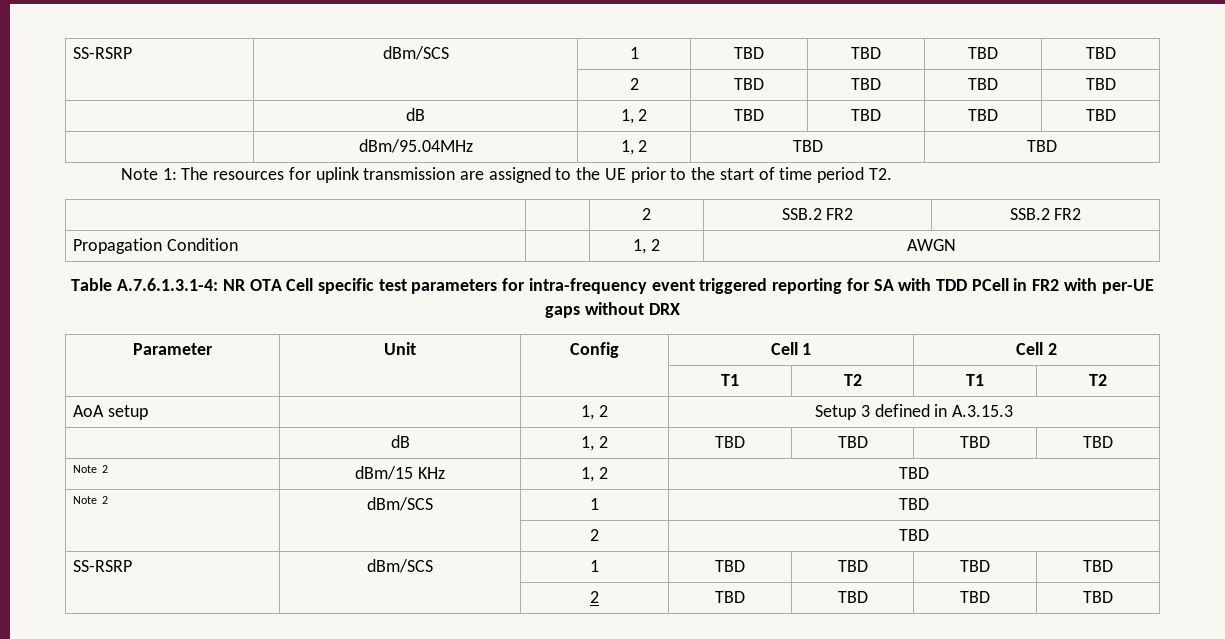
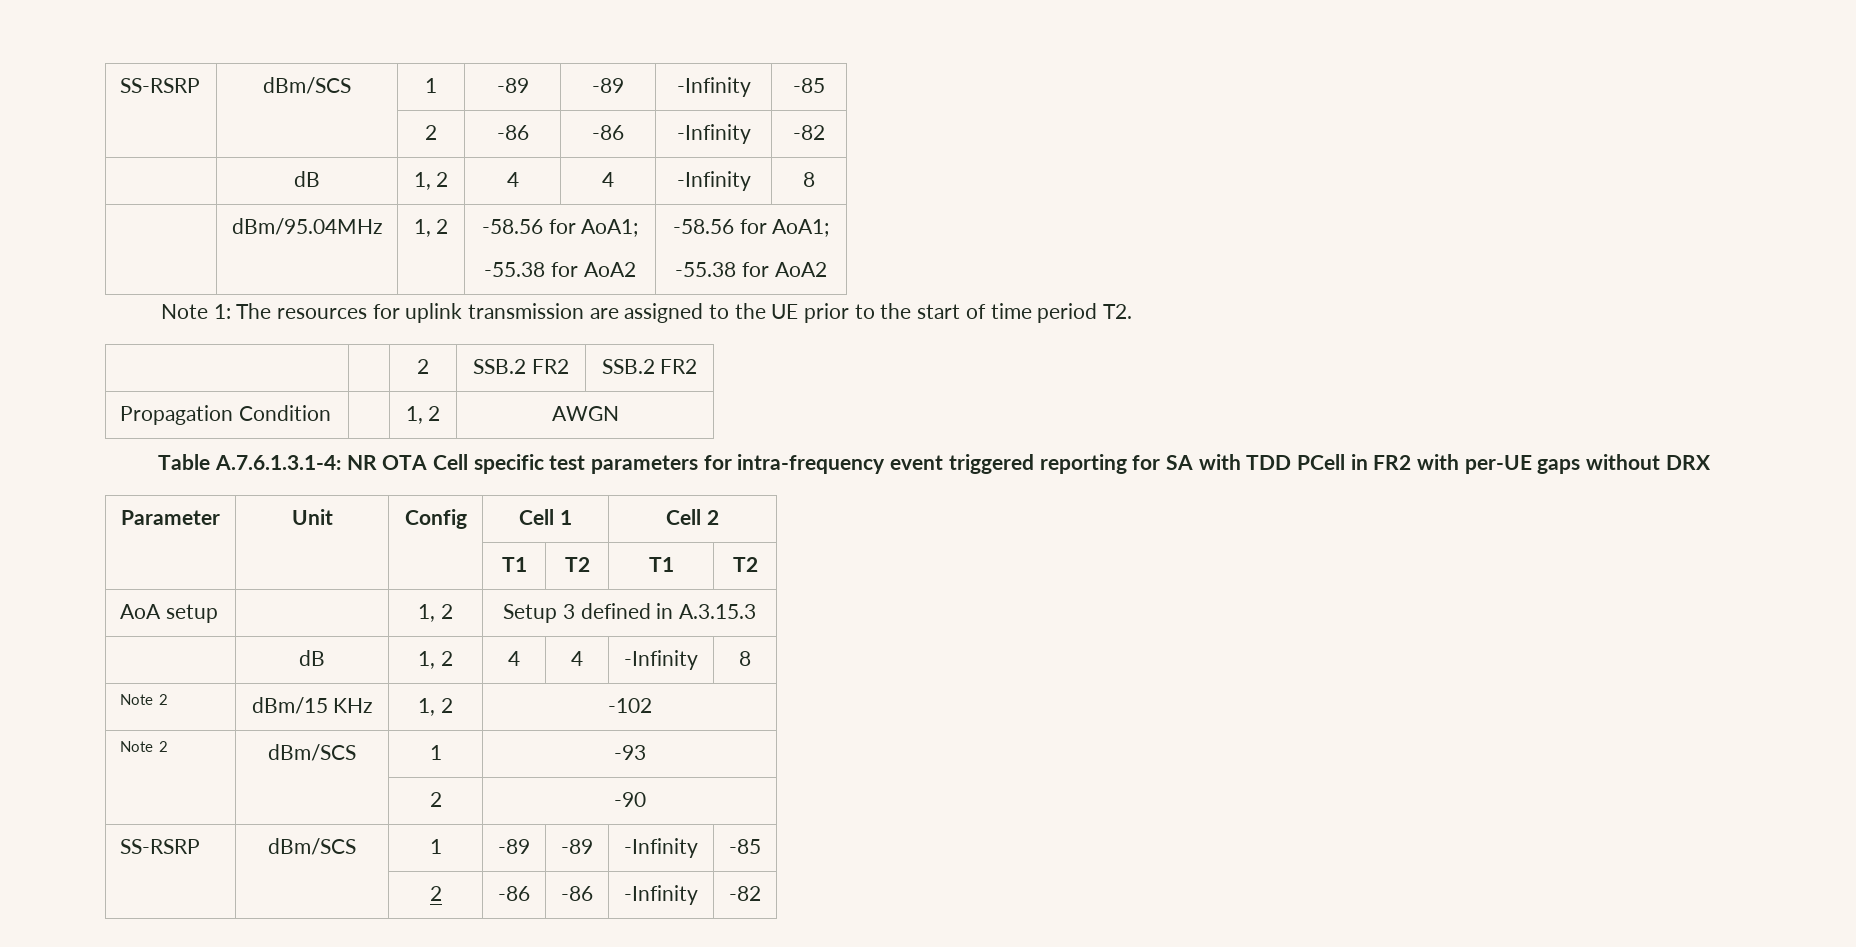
[73,47,133,59] [382,46,449,60] [629,47,639,59] [734,47,764,59] [851,47,881,59] [968,47,998,59] [1085,47,1116,59] [629,78,639,90] [734,78,764,90] [851,78,881,90] [968,78,998,90] [1085,78,1116,90] [406,108,425,121] [620,109,648,124] [734,109,764,121] [851,109,881,121] [968,109,998,121] [1085,109,1116,121] SS-RSRP | dBm/SCS | 1 | TBD | TBD | TBD | TBD // | | 2 | TBD | TBD | TBD | TBD // | dB | 1, 2 | TBD | TBD | TBD | TBD -> [120,78,201,93] [263,77,351,94] [425,78,437,93] [496,78,529,93] [592,78,624,93] [676,77,751,97] [793,78,825,93] [425,125,437,140] [496,125,529,140] [592,125,624,140] [676,124,751,144] [793,125,825,140] [294,171,320,187] [413,172,449,190] [506,172,519,187] [602,172,614,187] [676,171,751,191] [803,172,815,187] SS-RSRP | dBm/SCS | 1 | -89 | -89 | -Infinity | -85 // | | 2 | -86 | -86 | -Infinity | -82 // | dB | 1, 2 | 4 | 4 | -Infinity | 8
[792,140,823,152] [1027,140,1057,152] TBD | TBD -> [481,219,639,237] [484,262,636,277] [672,219,830,237] [675,262,827,277] -58.56 for AoA1; // -55.38 for AoA2 | -58.56 for AoA1; // -55.38 for AoA2
[715,436,745,448] [837,436,868,448] [960,436,990,448] [1083,436,1113,448] TBD | TBD | TBD | TBD -> [508,651,520,666] [571,651,583,666] [624,650,698,670] [739,651,751,666] 4 | 4 | -Infinity | 8
[899,467,929,479] TBD -> [607,698,652,713] -102
[899,498,929,510] [590,529,599,541] [899,529,929,541] [73,560,133,572] [367,559,433,573] [590,560,599,572] [715,560,745,572] [837,560,868,572] [960,560,990,572] [1083,560,1113,572] [590,591,599,603] [715,591,745,603] [837,591,868,603] [960,591,990,603] [1083,591,1113,603] TBD // | | 2 | TBD // SS-RSRP | dBm/SCS | 1 | TBD | TBD | TBD | TBD // | | 2 | TBD | TBD | TBD | TBD -> [613,745,646,760] [429,792,442,807] [613,792,646,807] [120,839,201,854] [268,838,356,855] [429,839,442,854] [498,839,530,854] [561,839,593,854] [624,838,698,858] [729,839,761,854] [429,886,442,901] [498,886,530,901] [561,886,593,901] [624,885,698,905] [729,886,761,901] -93 // | | 2 | -90 // SS-RSRP | dBm/SCS | 1 | -89 | -89 | -Infinity | -85 // | | 2 | -86 | -86 | -Infinity | -82

